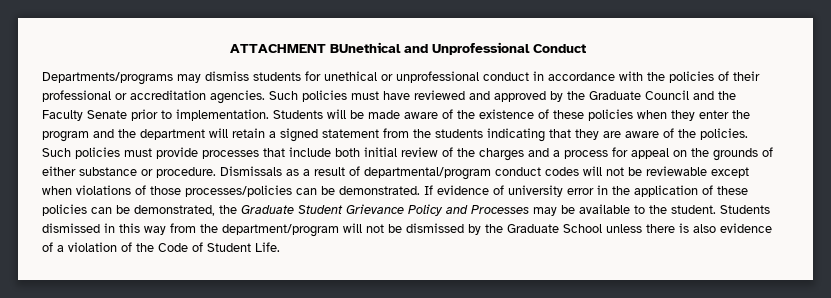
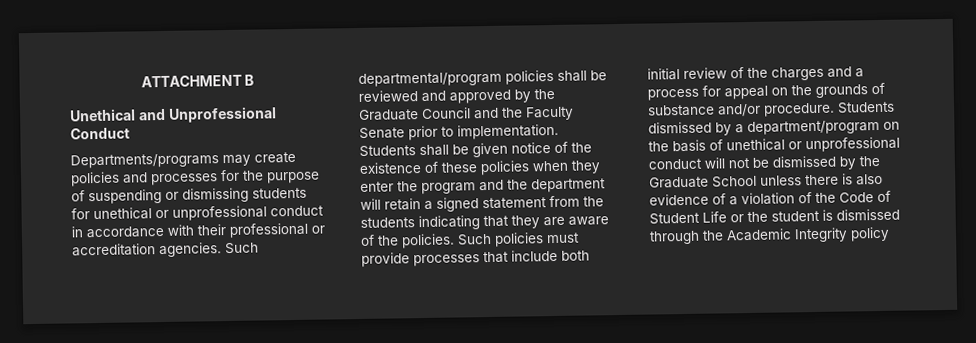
[329,42,401,53] BUnethical -> [244,74,255,86] [69,108,136,122] B // Unethical
[205,71,249,81] dismiss -> [254,151,296,164] [70,169,320,187] [71,187,249,205] create policies and processes for the purpose of suspending or dismissing
[647,71,729,83] the policies of -> (194, 230) none
[302,90,410,102] policies must have -> [358,69,607,87] departmental/program policies shall be
[327,109,438,119] will be made aware -> [419,142,551,158] shall be given notice
[42,166,749,180] [42,185,748,197] [42,204,770,216] [42,223,339,237] either substance or procedure. Dismissals as a result of departmental/program conduct codes will not be reviewable except when violations of those processes/policies can be demonstrated. If evidence of university error in the application of these policies can be demonstrated, the Graduate Student Grievance Policy and Processes may be available to the student. Students dismissed in this way from the department/program -> [648,101,895,117] [648,119,900,136] [648,136,900,153] [648,158,702,170] substance and/or procedure. Students dismissed by a department/program on the basis of unethical or unprofessional conduct
[255,242,280,252] Life. -> [702,208,900,223] [649,226,890,245] Life or the student is dismissed through the Academic Integrity policy

